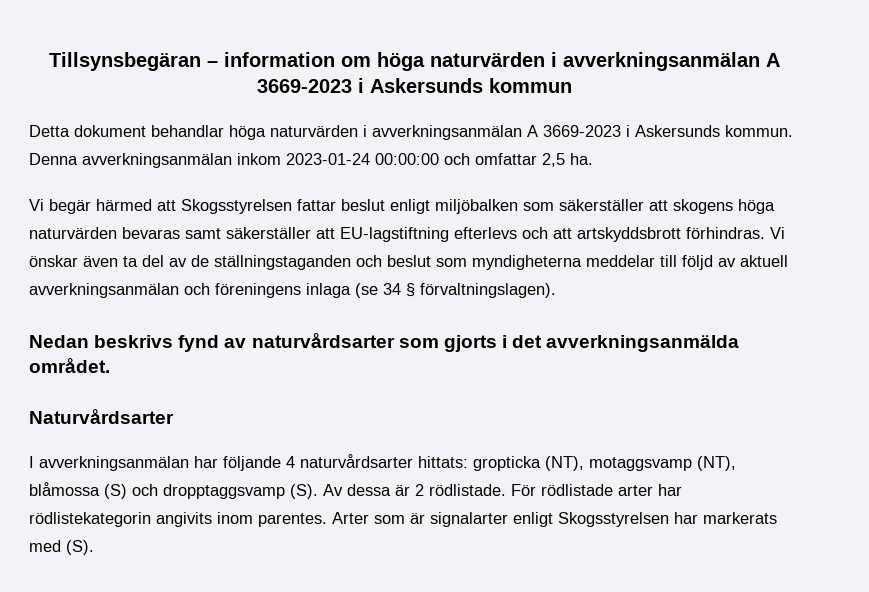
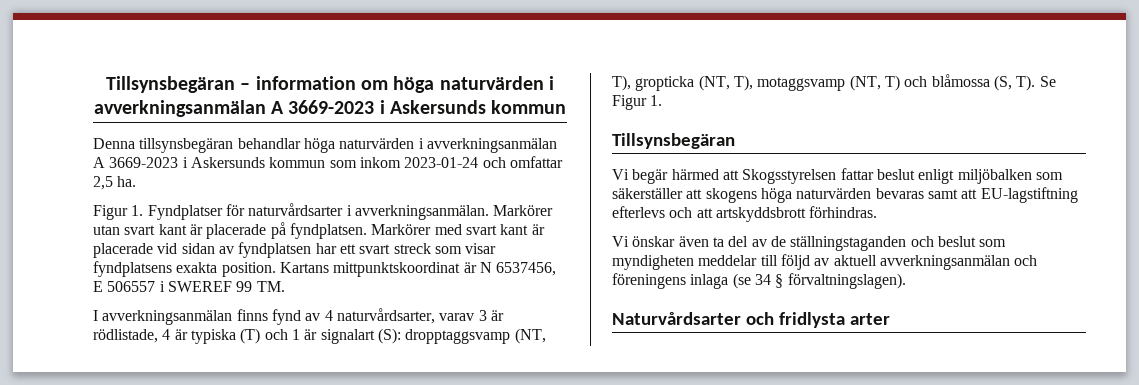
[29,125,146,137] Detta dokument -> [93,138,234,153] Denna tillsynsbegäran
[725,125,793,137] [29,153,232,168] kommun. Denna avverkningsanmälan -> [269,157,357,168] kommun som
[375,153,439,165] 00:00:00 -> (479, 162) none
(593, 159) none -> [93,203,554,220] [93,222,545,239] [93,242,497,258] [93,261,557,277] [93,281,285,292] [93,308,504,325] [93,328,546,344] [612,74,1056,91] [612,95,663,110] [612,133,735,149] // Figur 1. Fyndplatser för naturvårdsarter i avverkningsanmälan. Markörer utan svart kant är placerade på fyndplatsen. Markörer med svart kant är placerade vid sidan av fyndplatsen har ett svart streck som visar fyndplatsens exakta position. Kartans mittpunktskoordinat är N 6537456, E 506557 i SWEREF 99 TM. // I avverkningsanmälan finns fynd av 4 naturvårdsarter, varav 3 är rödlistade, 4 är typiska (T) och 1 är signalart (S): dropptaggsvamp (NT, T), gropticka (NT, T), motaggsvamp (NT, T) och blåmossa (S, T). Se Figur 1. // Tillsynsbegäran
[226,227,311,239] säkerställer -> (958, 194) none
(765, 233) none -> (878, 212) //
[472,255,582,270] myndigheterna -> [612,255,694,270] myndigheten
[29,333,740,352] [29,358,110,373] [29,409,174,424] [29,454,736,471] [29,482,682,499] [29,512,777,527] [29,540,94,555] Nedan beskrivs fynd av naturvårdsarter som gjorts i det avverkningsanmälda området. // Naturvårdsarter // I avverkningsanmälan har följande 4 naturvårdsarter hittats: gropticka (NT), motaggsvamp (NT), blåmossa (S) och dropptaggsvamp (S). Av dessa är 2 rödlistade. För rödlistade arter har rödlistekategorin angivits inom parentes. Arter som är signalarter enligt Skogsstyrelsen har markerats med (S). -> [612,312,890,328] Naturvårdsarter och fridlysta arter

